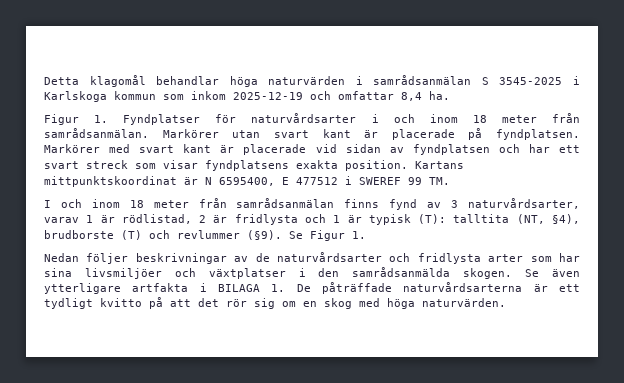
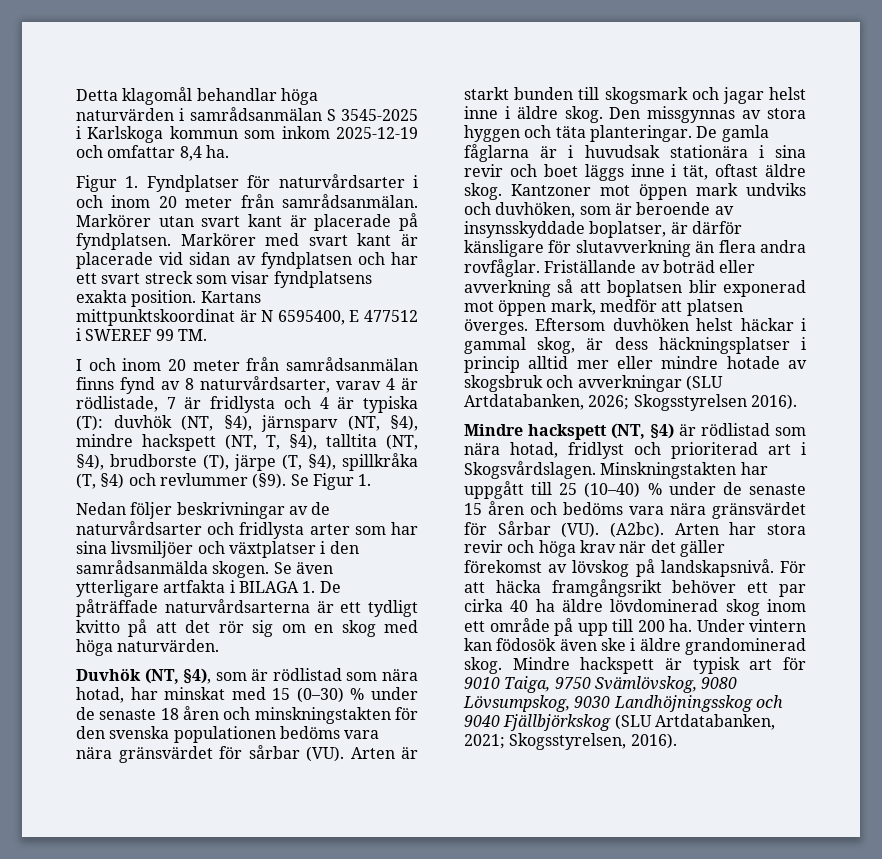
[472,115,487,123] 18 -> [158,196,177,208] 20
[129,200,144,208] 18 -> [168,359,186,371] 20
[451,200,459,208] 3 -> [185,378,194,390] 8
[86,214,580,225] [44,230,142,240] 1 är rödlistad, 2 är fridlysta och 1 är typisk (T): talltita (NT, §4), brudborste (T) -> [386,378,418,390] [76,396,418,413] [76,415,418,432] [76,434,418,451] [76,453,418,471] [76,473,125,489] 4 är rödlistade, 7 är fridlysta och 4 är typiska (T): duvhök (NT, §4), järnsparv (NT, §4), mindre hackspett (NT, T, §4), talltita (NT, §4), brudborste (T), järpe (T, §4), spillkråka (T, §4)
(506, 302) none -> [76,668,418,684] [76,687,418,703] [76,706,418,724] [76,726,380,743] [76,745,418,763] [464,87,806,104] [464,106,806,123] [464,125,769,142] [464,144,806,162] [464,164,806,181] [464,183,806,200] [464,202,734,218] [464,221,742,238] [464,240,806,257] [464,259,756,277] [464,279,806,297] [464,299,743,316] [464,318,807,335] [464,337,806,354] [464,356,807,373] [464,375,723,392] [464,394,797,411] [464,423,806,440] [464,442,806,459] [464,461,768,479] [464,481,806,499] [464,501,806,519] [464,521,806,538] [464,540,725,557] [464,559,806,577] [464,579,806,597] [464,599,806,616] [464,618,806,636] [464,638,806,655] [464,657,806,674] [464,676,738,693] [463,695,783,712] [464,714,775,731] [464,733,677,750] // Duvhök (NT, §4), som är rödlistad som nära hotad, har minskat med 15 (0–30) % under de senaste 18 åren och minskningstakten för den svenska populationen bedöms vara nära gränsvärdet för sårbar (VU). Arten är starkt bunden till skogsmark och jagar helst inne i äldre skog. Den missgynnas av stora hyggen och täta planteringar. De gamla fåglarna är i huvudsak stationära i sina revir och boet läggs inne i tät, oftast äldre skog. Kantzoner mot öppen mark undviks och duvhöken, som är beroende av insynsskyddade boplatser, är därför känsligare för slutavverkning än flera andra rovfåglar. Friställande av boträd eller avverkning så att boplatsen blir exponerad mot öppen mark, medför att platsen överges. Eftersom duvhöken helst häckar i gammal skog, är dess häckningsplatser i princip alltid mer eller mindre hotade av skogsbruk och avverkningar (SLU Artdatabanken, 2026; Skogsstyrelsen 2016). // Mindre hackspett (NT, §4) är rödlistad som nära hotad, fridlyst och prioriterad art i Skogsvårdslagen. Minskningstakten har uppgått till 25 (10–40) % under de senaste 15 åren och bedöms vara nära gränsvärdet för Sårbar (VU). (A2bc). Arten har stora revir och höga krav när det gäller förekomst av lövskog på landskapsnivå. För att häcka framgångsrikt behöver ett par cirka 40 ha äldre lövdominerad skog inom ett område på upp till 200 ha. Under vintern kan födosök även ske i äldre grandominerad skog. Mindre hackspett är typisk art för 9010 Taiga, 9750 Svämlövskog, 9080 Lövsumpskog, 9030 Landhöjningsskog och 9040 Fjällbjörkskog (SLU Artdatabanken, 2021; Skogsstyrelsen, 2016).

